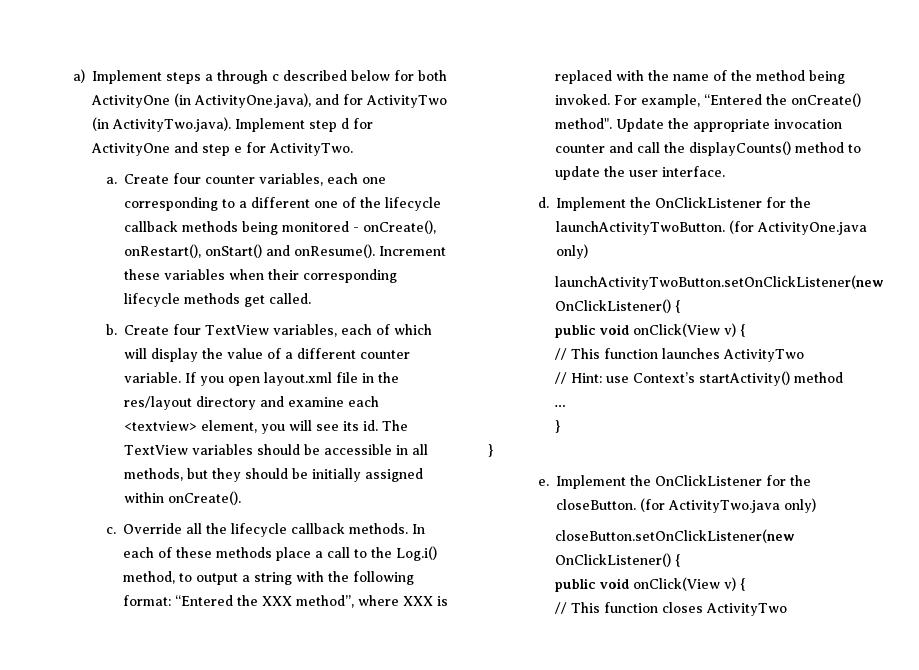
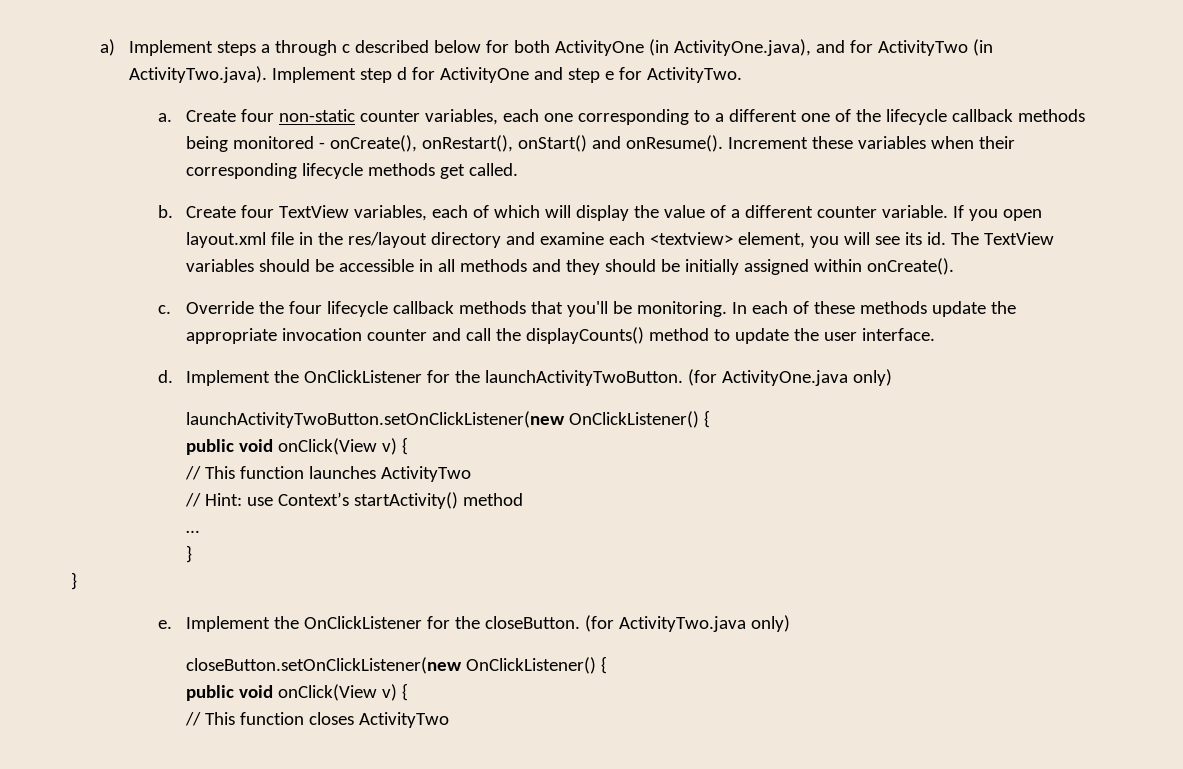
(202, 178) none -> [279,109,356,122] non-static
[124,468,209,481] methods, but -> [460,259,562,272] methods and
[186,523,409,537] all the lifecycle callback methods. -> [259,301,728,317] the four lifecycle callback methods that you'll be monitoring.
[276,546,438,561] [123,571,415,585] [123,595,449,608] [555,70,846,84] [555,93,862,108] [555,118,665,132] place a call to the Log.i() method, to output a string with the following format: “Entered the XXX method”, where XXX is replaced with the name of the method being invoked. For example, “Entered the onCreate() method". Update -> [932,301,987,317] update

